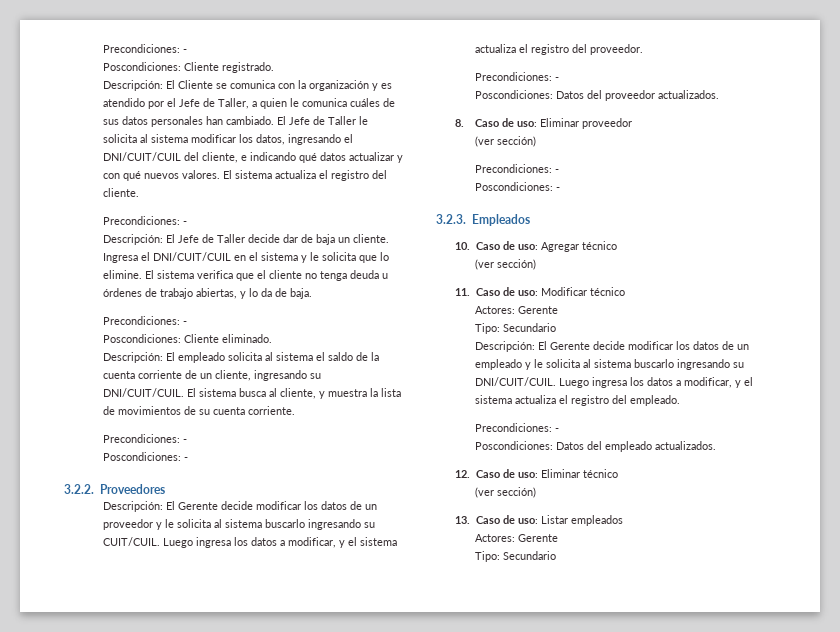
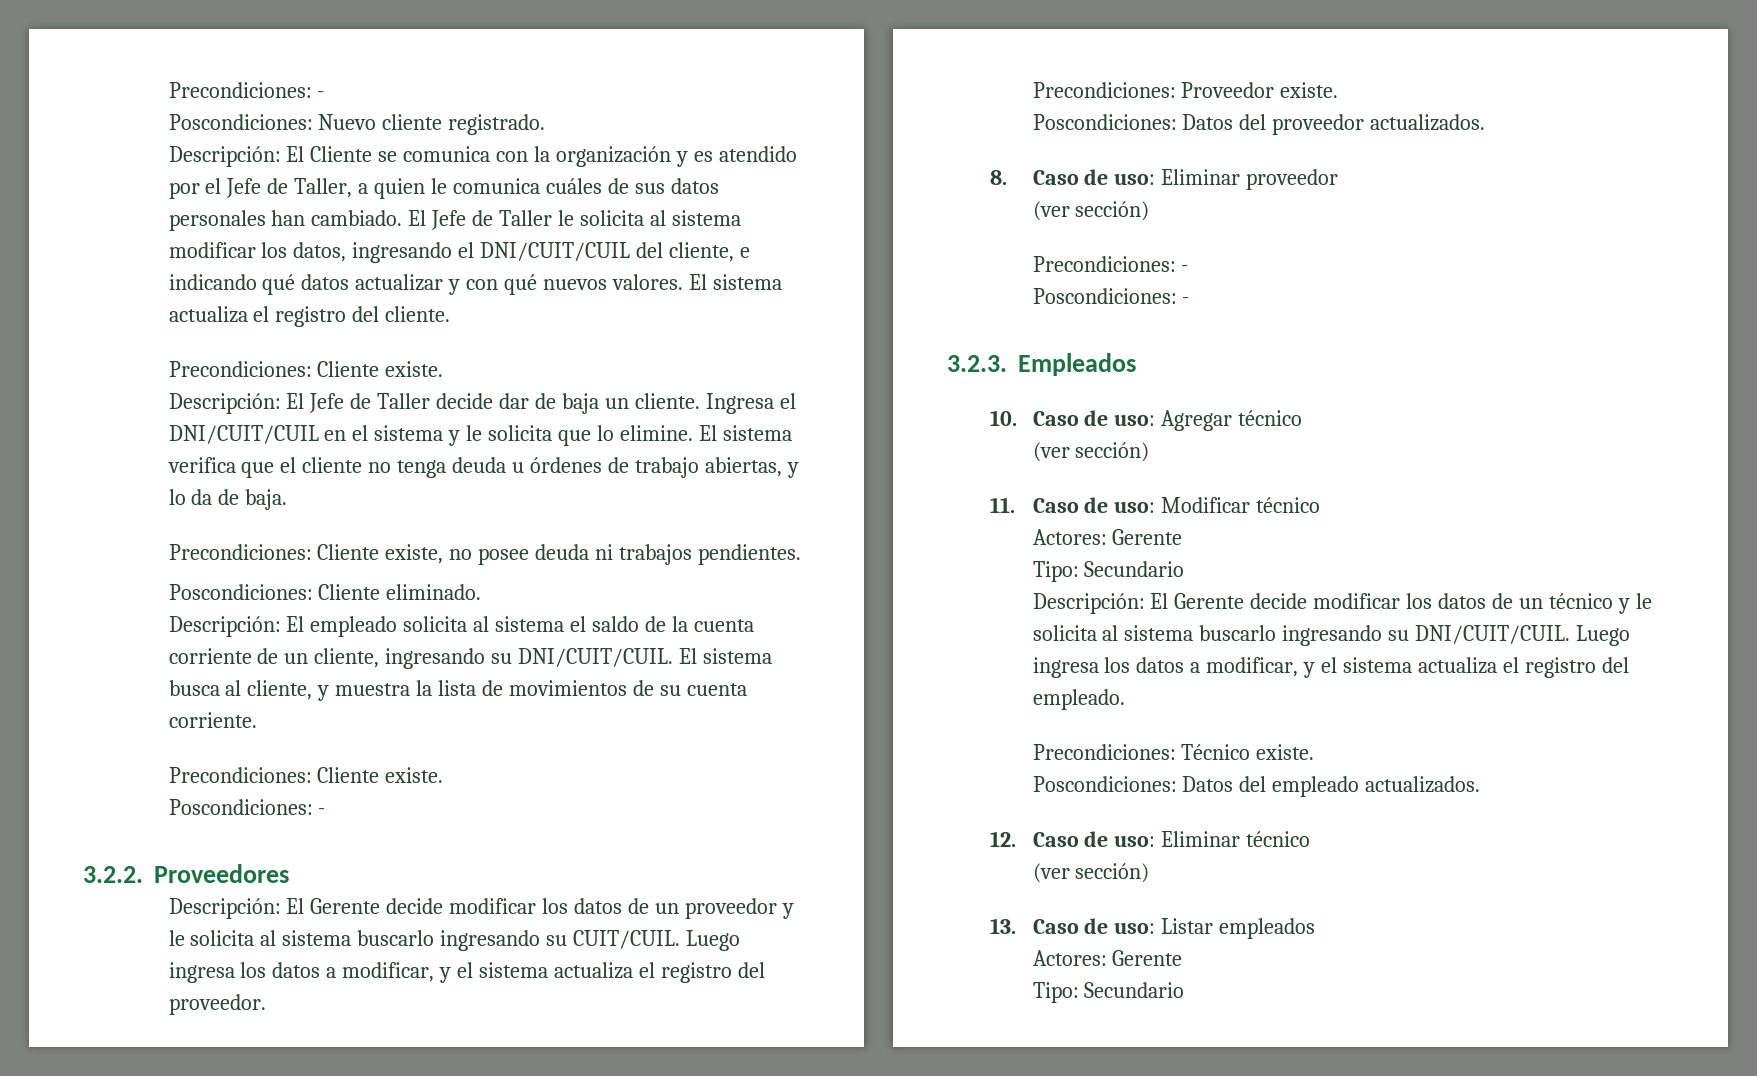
[102,44,187,53] [102,62,219,71] Precondiciones: - // Poscondiciones: Cliente -> [168,82,325,98] [168,114,443,130] Precondiciones: - // Poscondiciones: Nuevo cliente
[182,221,187,225] - -> [317,361,444,377] Cliente existe.
[182,321,187,325] - -> [317,544,802,565] Cliente existe, no posee deuda ni trabajos pendientes.
[182,439,187,443] - -> [317,767,444,783] Cliente existe.
[554,77,559,81] - -> [1181,82,1339,98] Proveedor existe.
[474,359,522,370] empleado -> [1548,593,1613,609] técnico
[554,428,559,432] - -> [1181,744,1315,760] Técnico existe.

